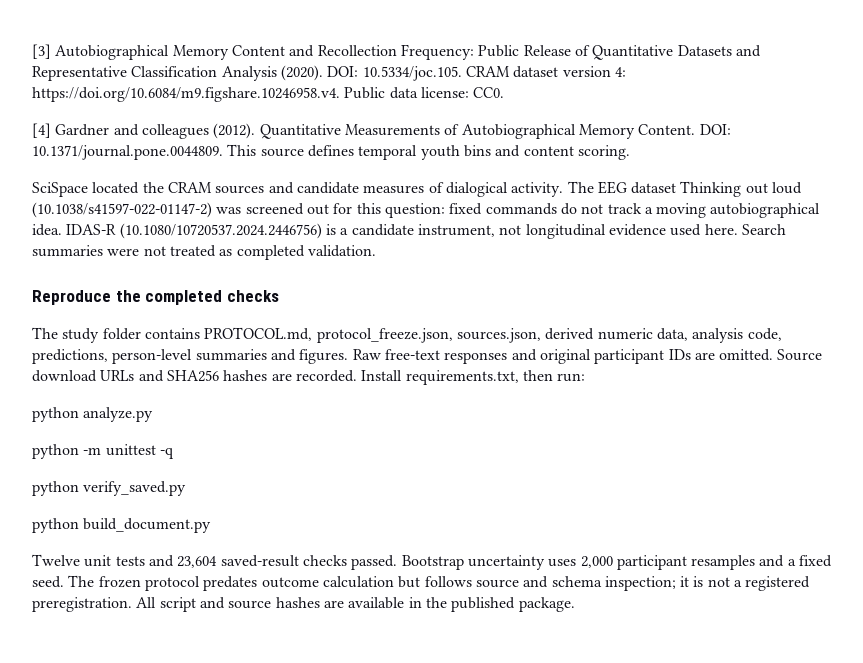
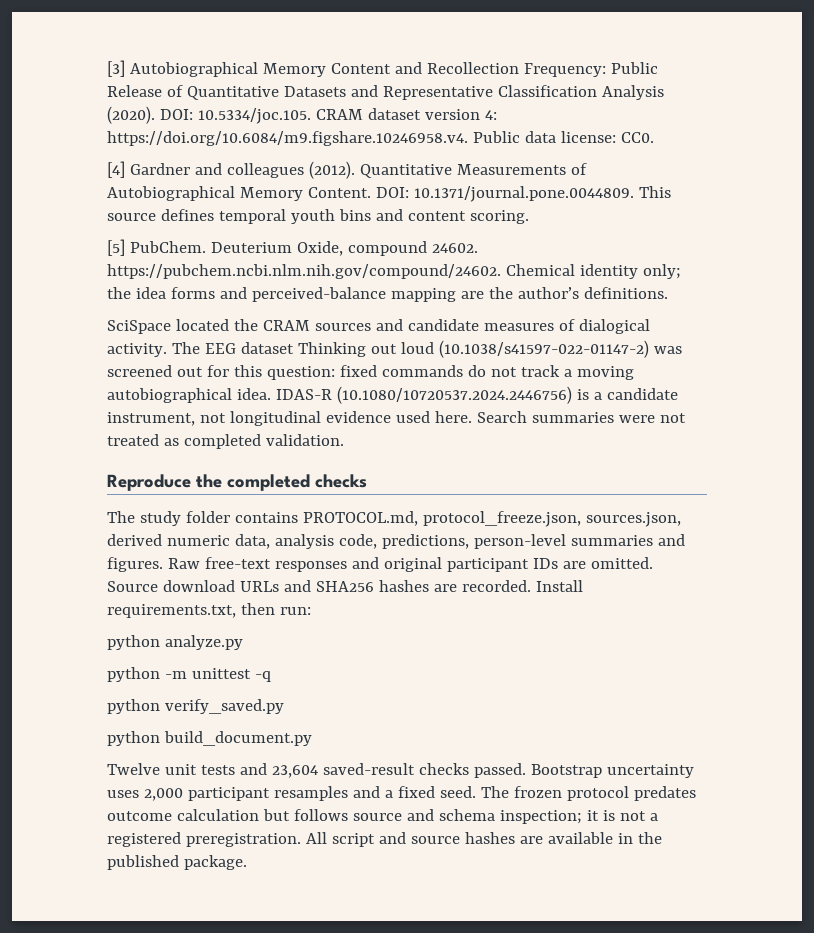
(630, 152) none -> [107,239,478,256] [107,264,681,279] [107,287,668,302] // [5] PubChem. Deuterium Oxide, compound 24602. https://pubchem.ncbi.nlm.nih.gov/compound/24602. Chemical identity only; the idea forms and perceived-balance mapping are the author’s definitions.

